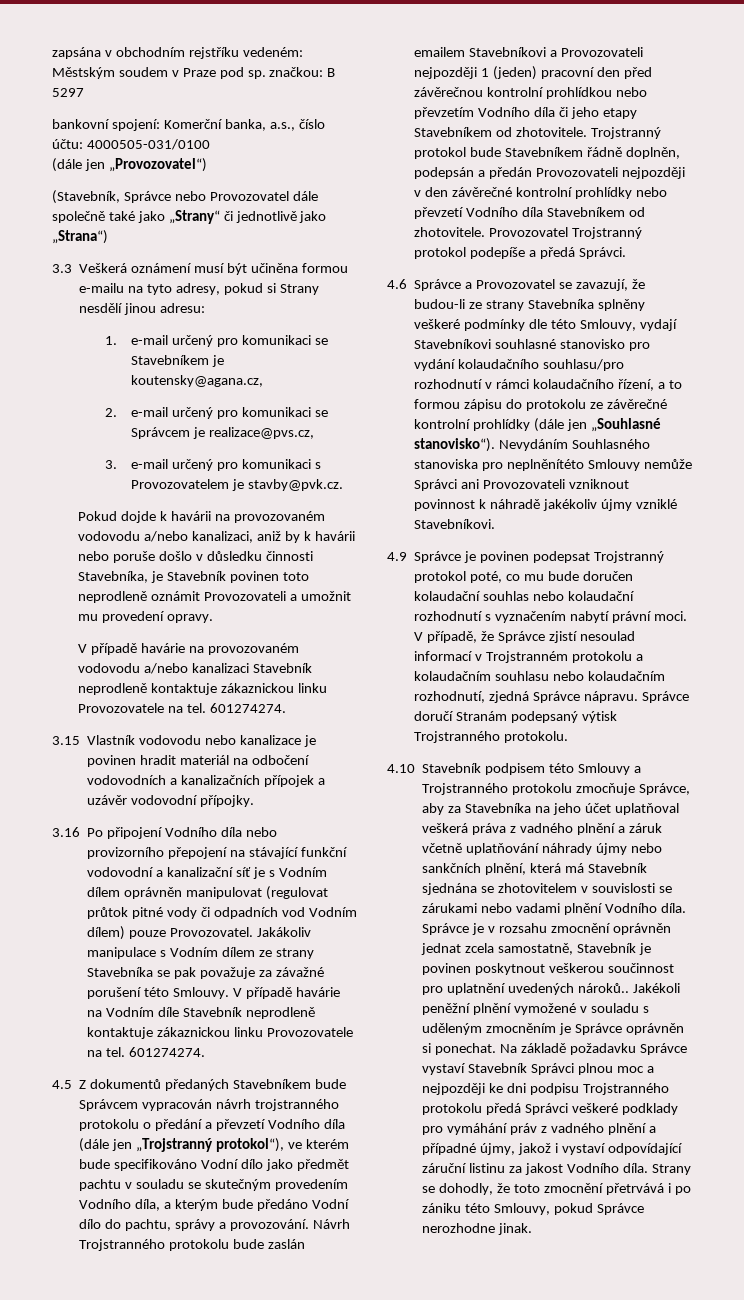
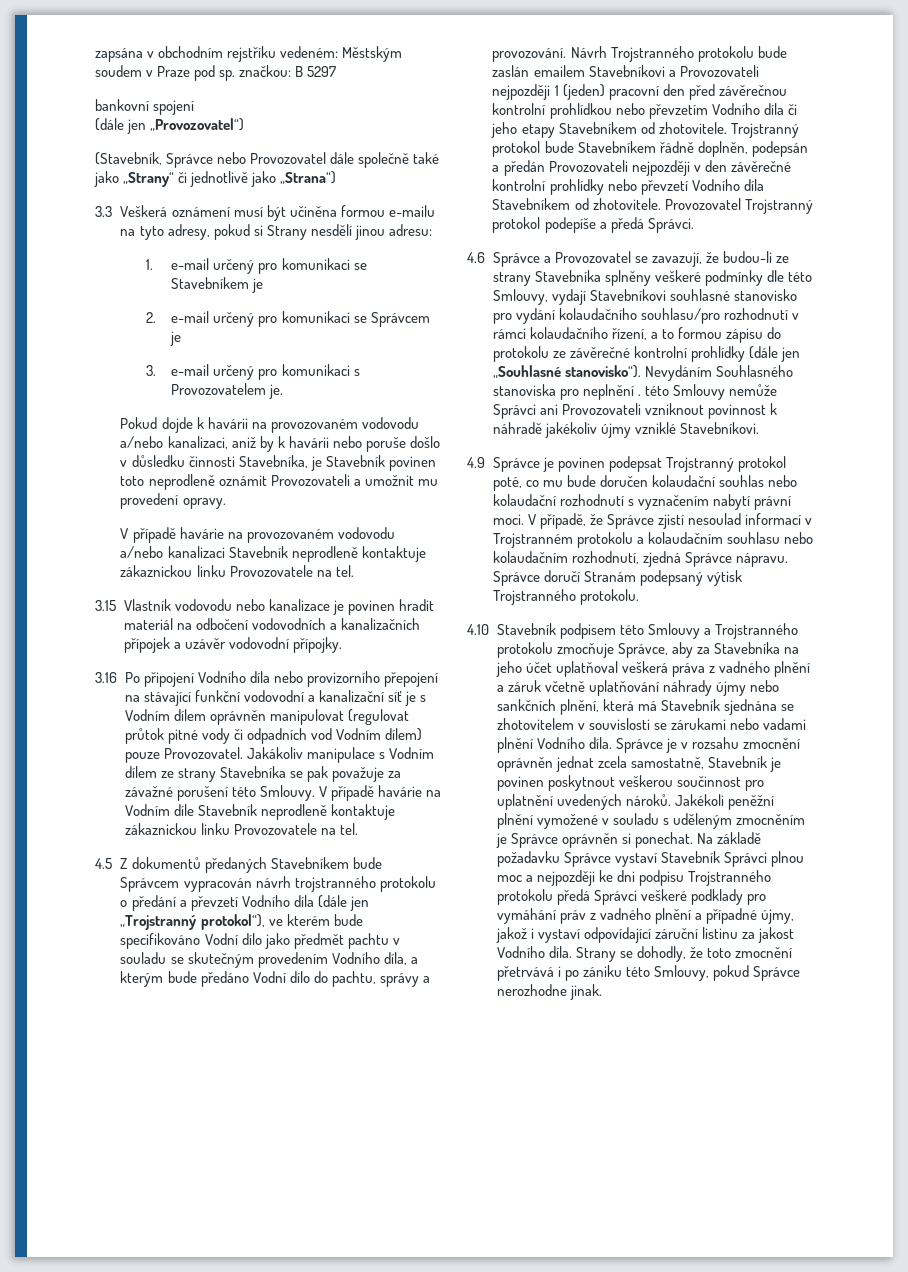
[111,119,325,131] [52,139,210,150] spojení: Komerční banka, a.s., číslo účtu: 4000505-031/0100 -> [153,100,195,115] spojení
[131,375,264,387] koutensky@agana.cz, -> (264, 285) none
[209,427,315,439] realizace@pvs.cz, -> (182, 338) none
[232,479,344,491] je stavby@pvk.cz. -> [269,384,284,399] je.
[210,703,287,713] 601274274. -> (354, 571) none
[129,1047,206,1057] 601274274. -> (358, 829) none
[507,459,585,471] neplněnítéto -> [582,384,669,400] neplnění . této
[577,983,629,993] nároků.. -> [625,794,671,806] nároků.

